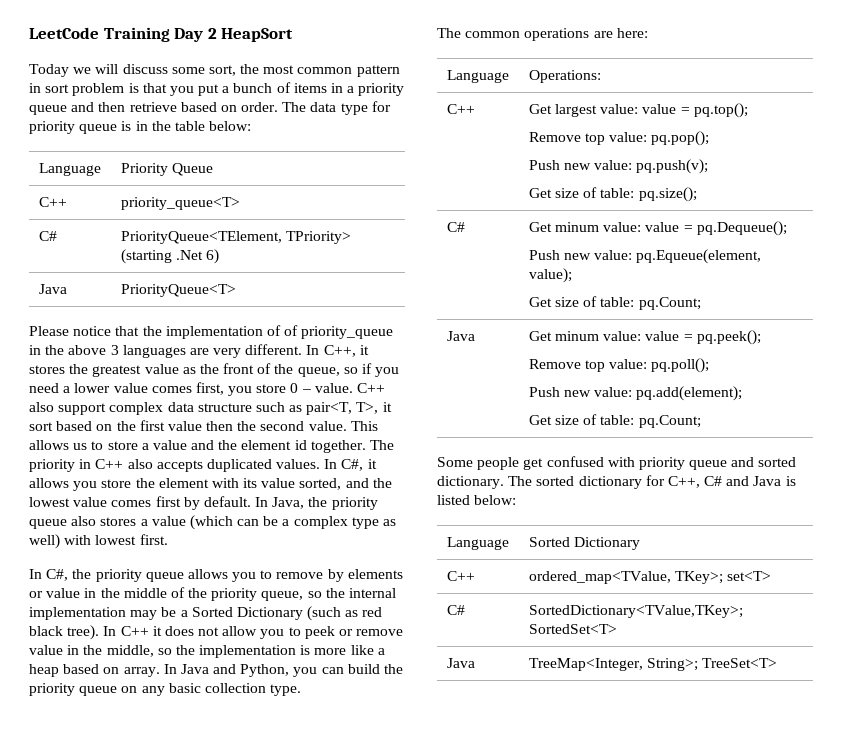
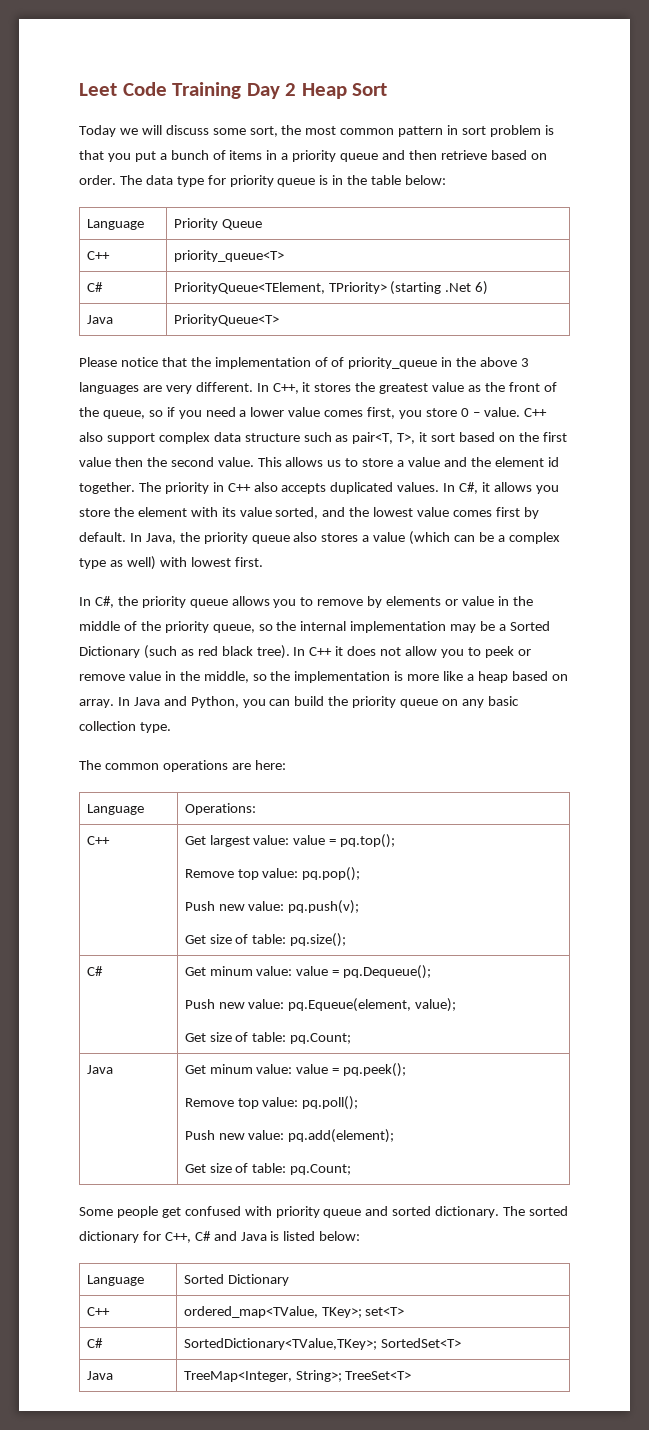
[29,27,99,39] LeetCode -> [79,82,167,96] Leet Code
[221,28,294,42] HeapSort -> [301,83,388,99] Heap Sort

